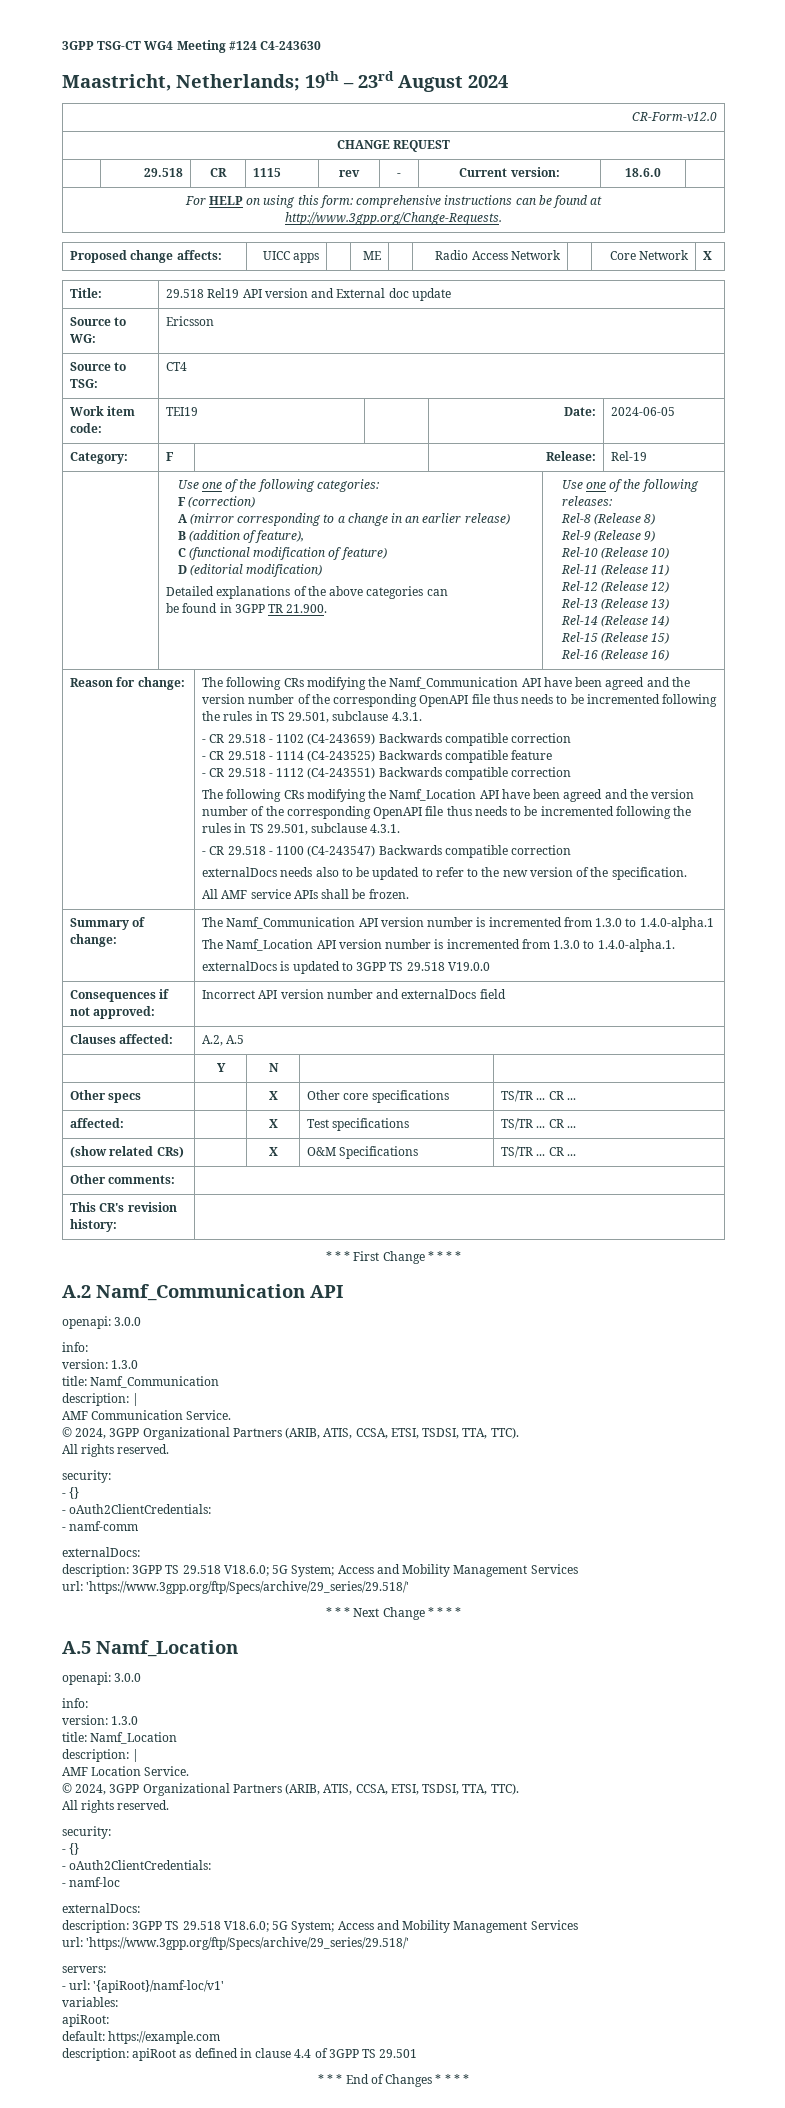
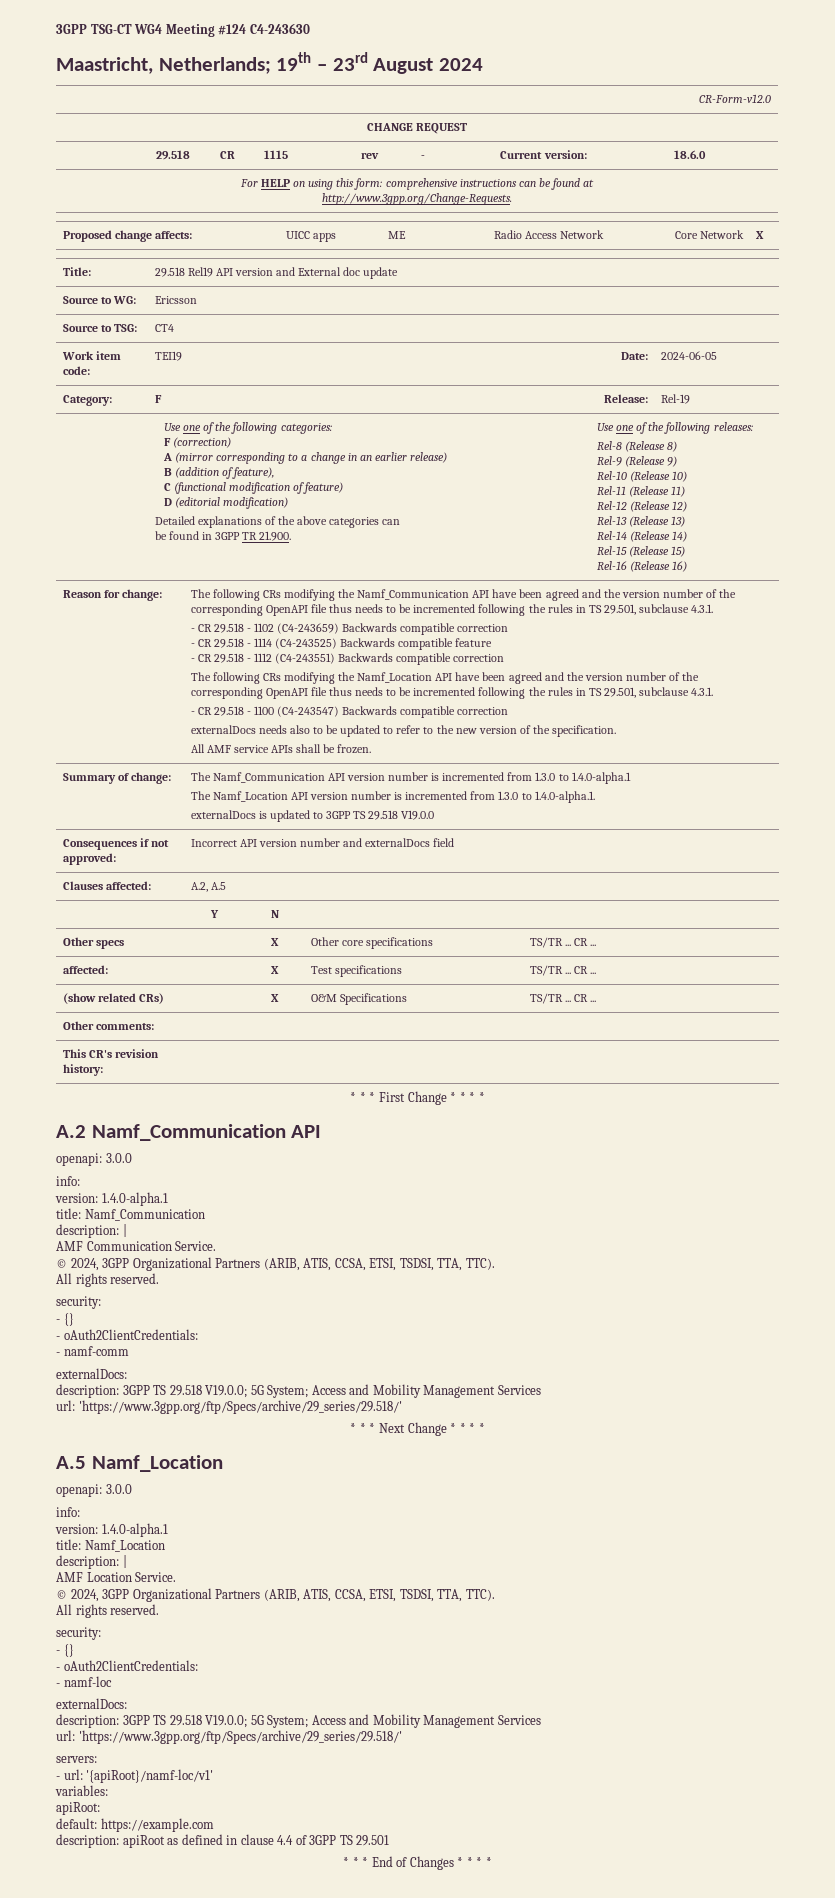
[111,1360,139,1369] 1.3.0 -> [101,1192,168,1206] 1.4.0-alpha.1
[223,1565,269,1576] V18.6.0; -> [205,1385,248,1398] V19.0.0;
[111,1716,139,1725] 1.3.0 -> [101,1523,168,1537] 1.4.0-alpha.1
[223,1921,269,1932] V18.6.0; -> [205,1715,248,1728] V19.0.0;

